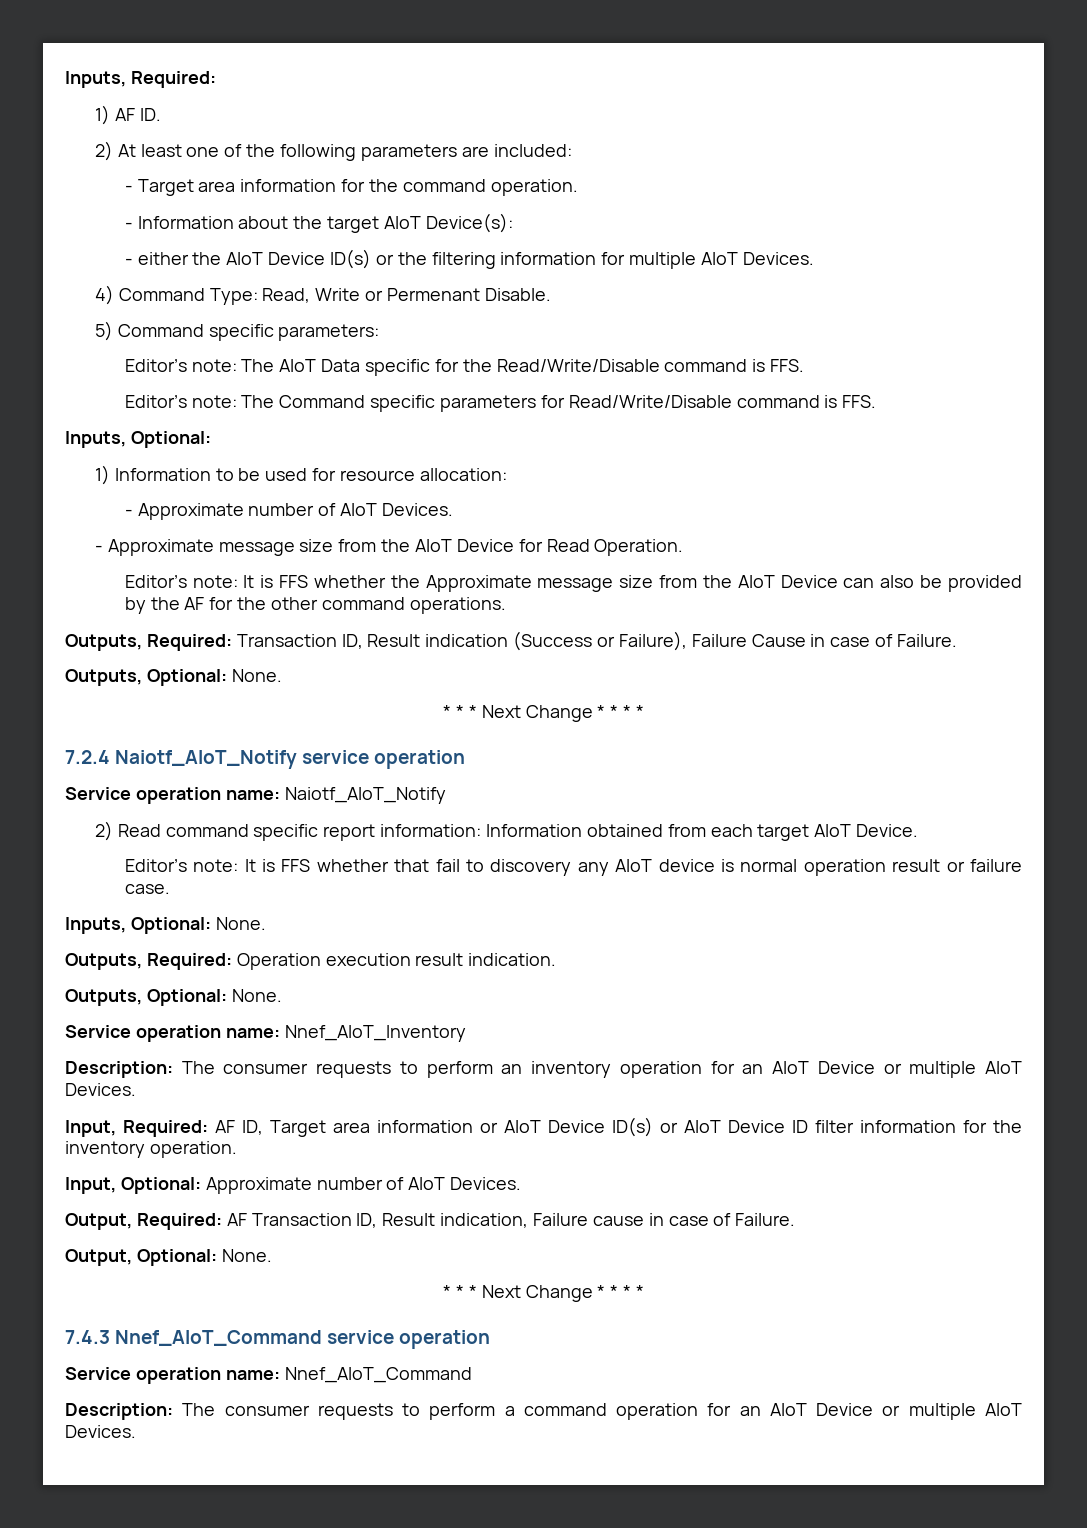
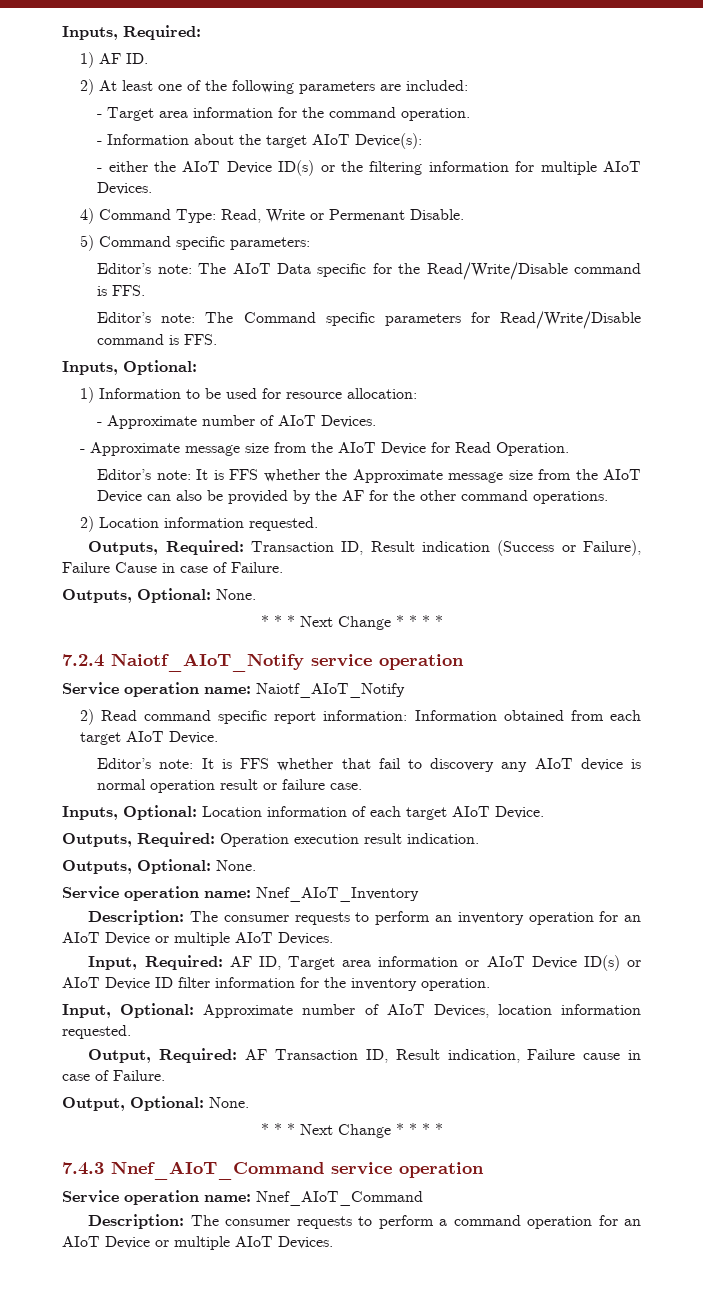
(506, 605) none -> [79,516,318,532] // 2) Location information requested.
[215,917,266,930] None. -> [202,806,544,820] Location information of each target AIoT Device.
[450,1177,522,1190] Devices. -> [433,1004,641,1018] [62,1025,131,1039] Devices, location information requested.

